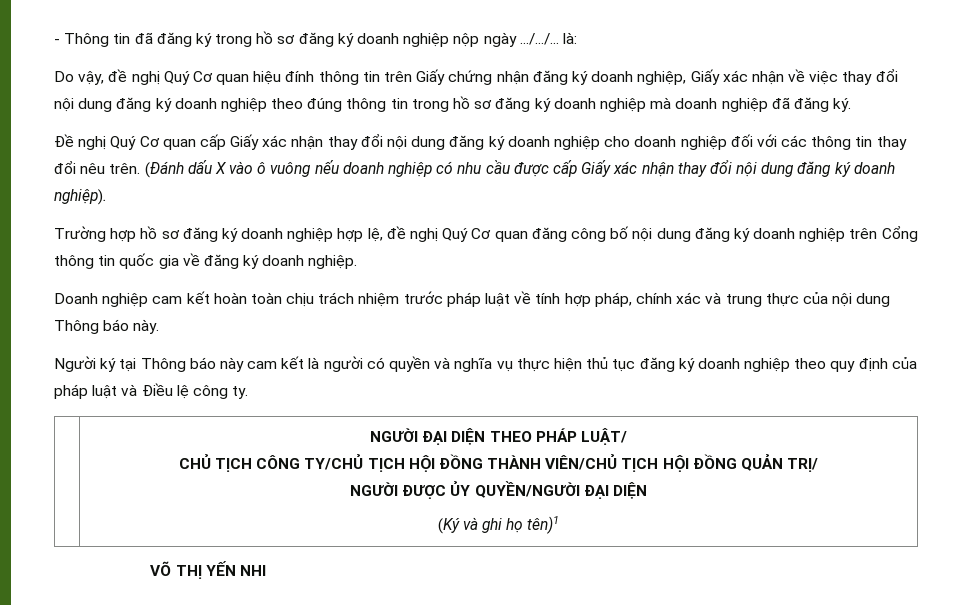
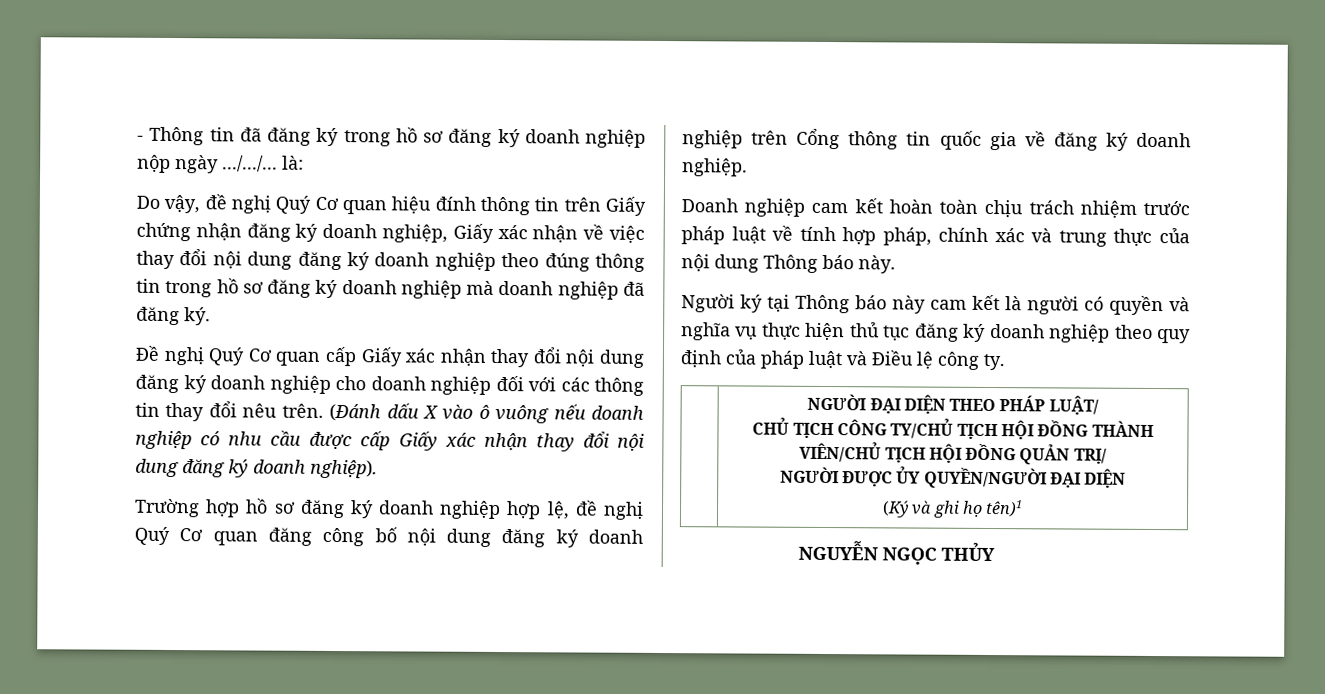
[150,561,267,579] VÕ THỊ YẾN NHI -> [797,540,995,565] NGUYỄN NGỌC THỦY

